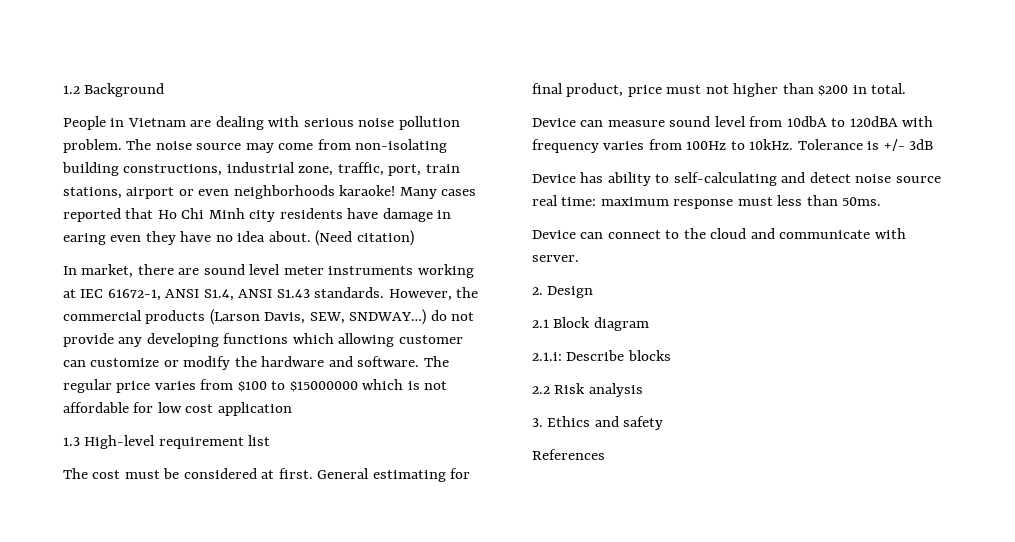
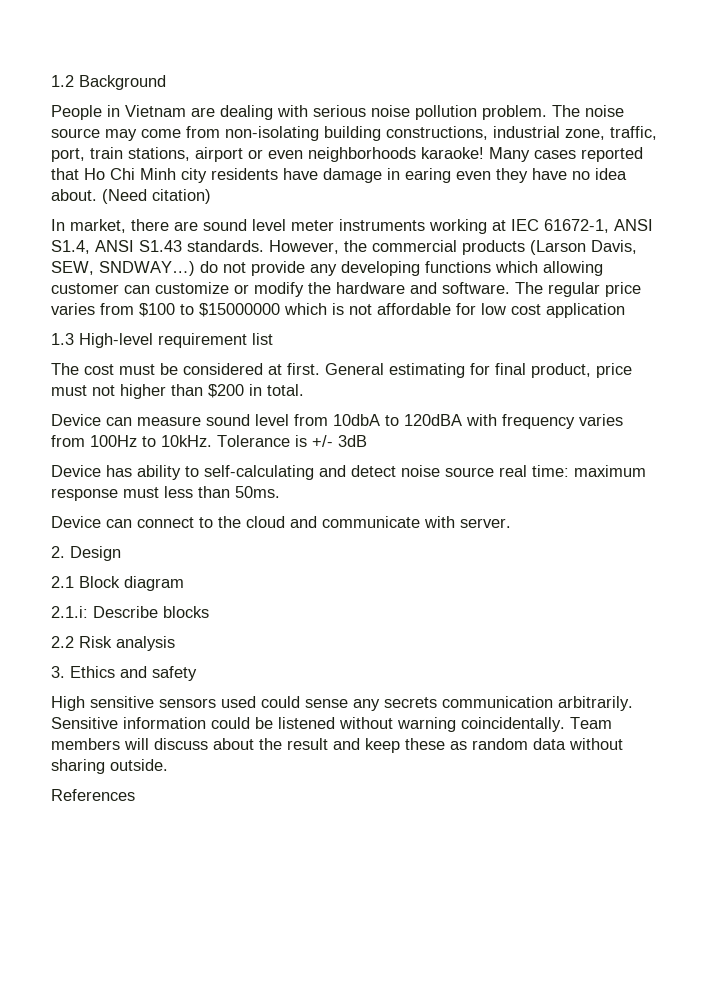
(664, 423) none -> [51,696,633,711] [51,717,612,732] [51,738,623,753] [51,759,168,774] // High sensitive sensors used could sense any secrets communication arbitrarily. Sensitive information could be listened without warning coincidentally. Team members will discuss about the result and keep these as random data without sharing outside.

